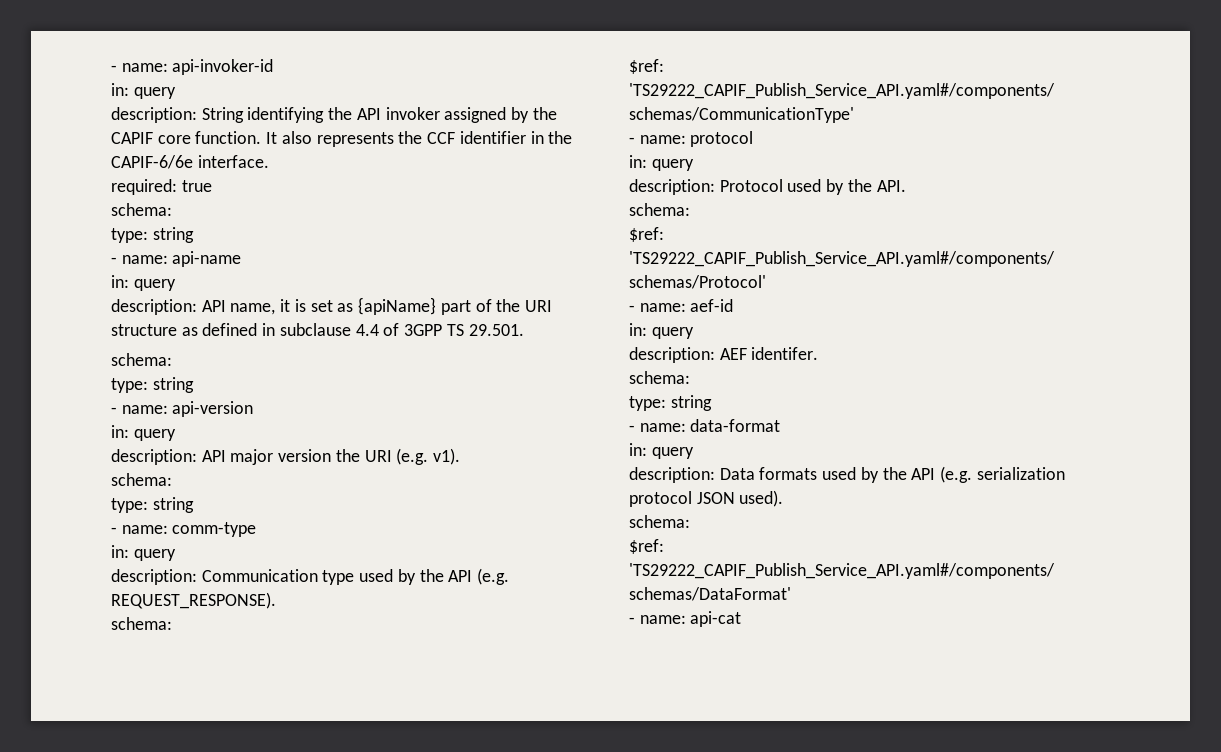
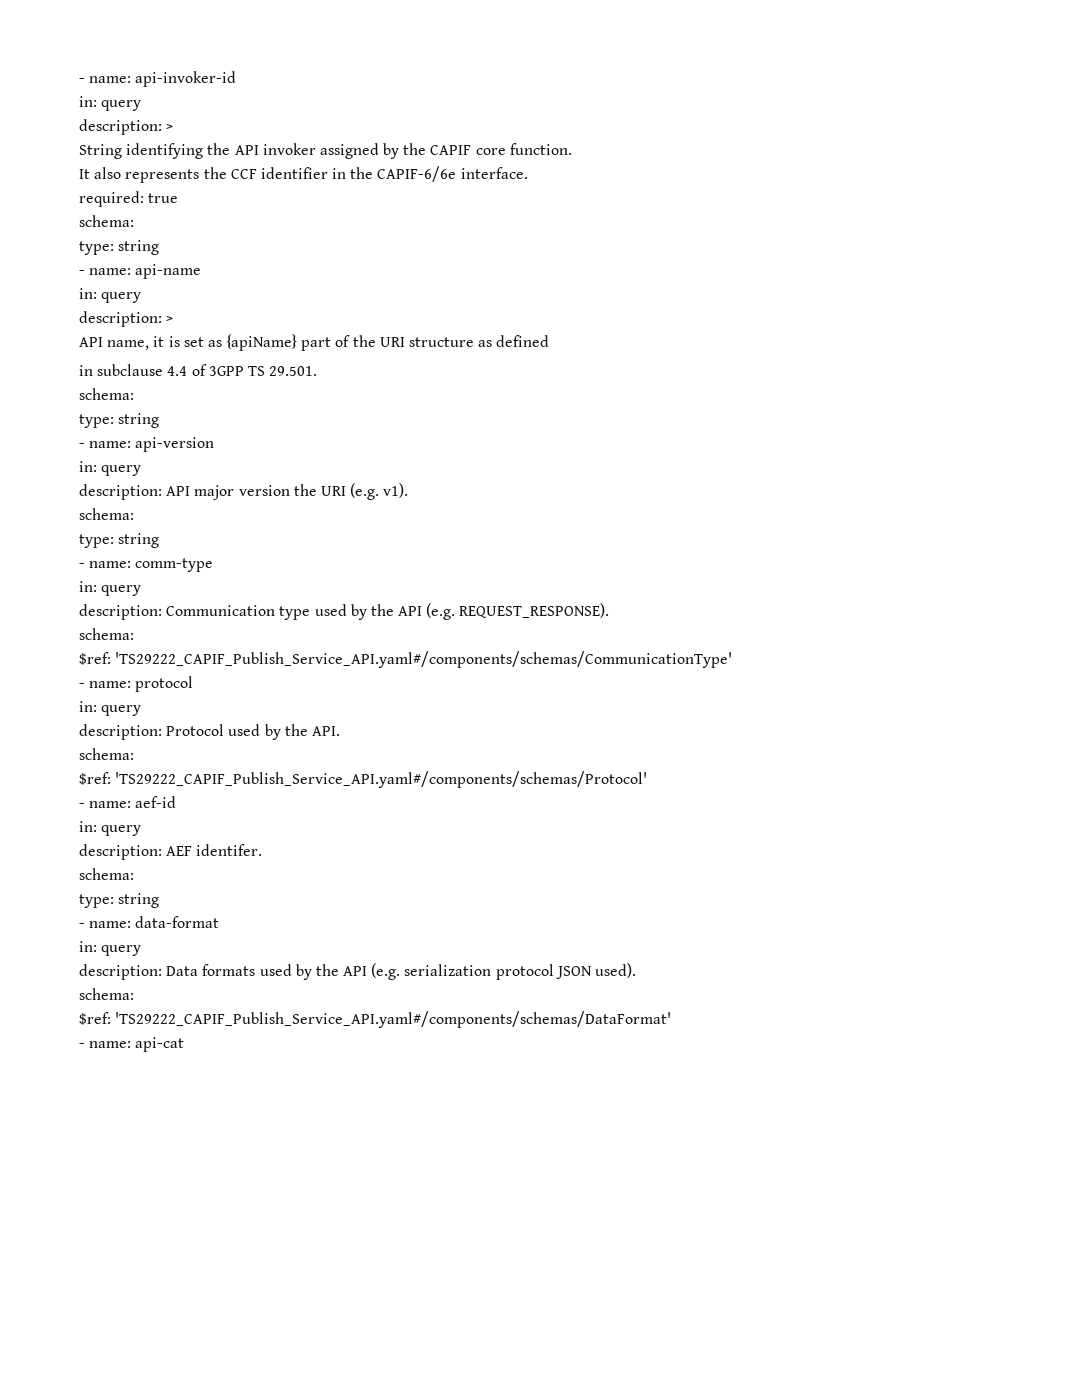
(197, 115) none -> [166,124,174,131] > //
(262, 137) none -> (572, 149) //
(197, 307) none -> [166,316,174,323] > //
(258, 329) none -> (550, 341) //

